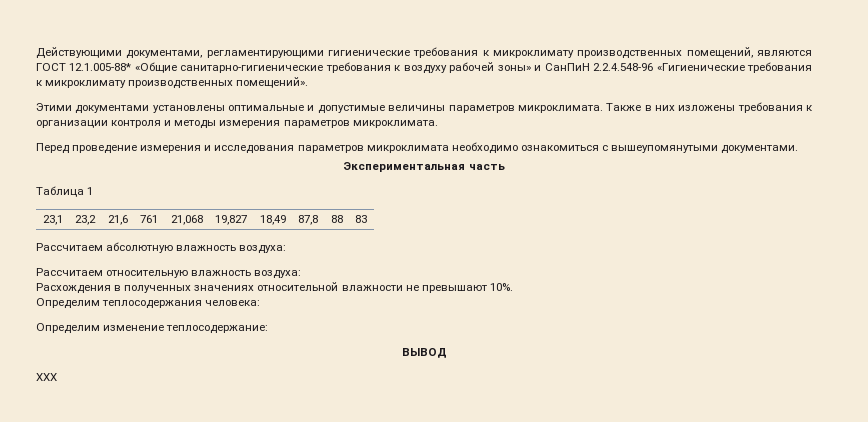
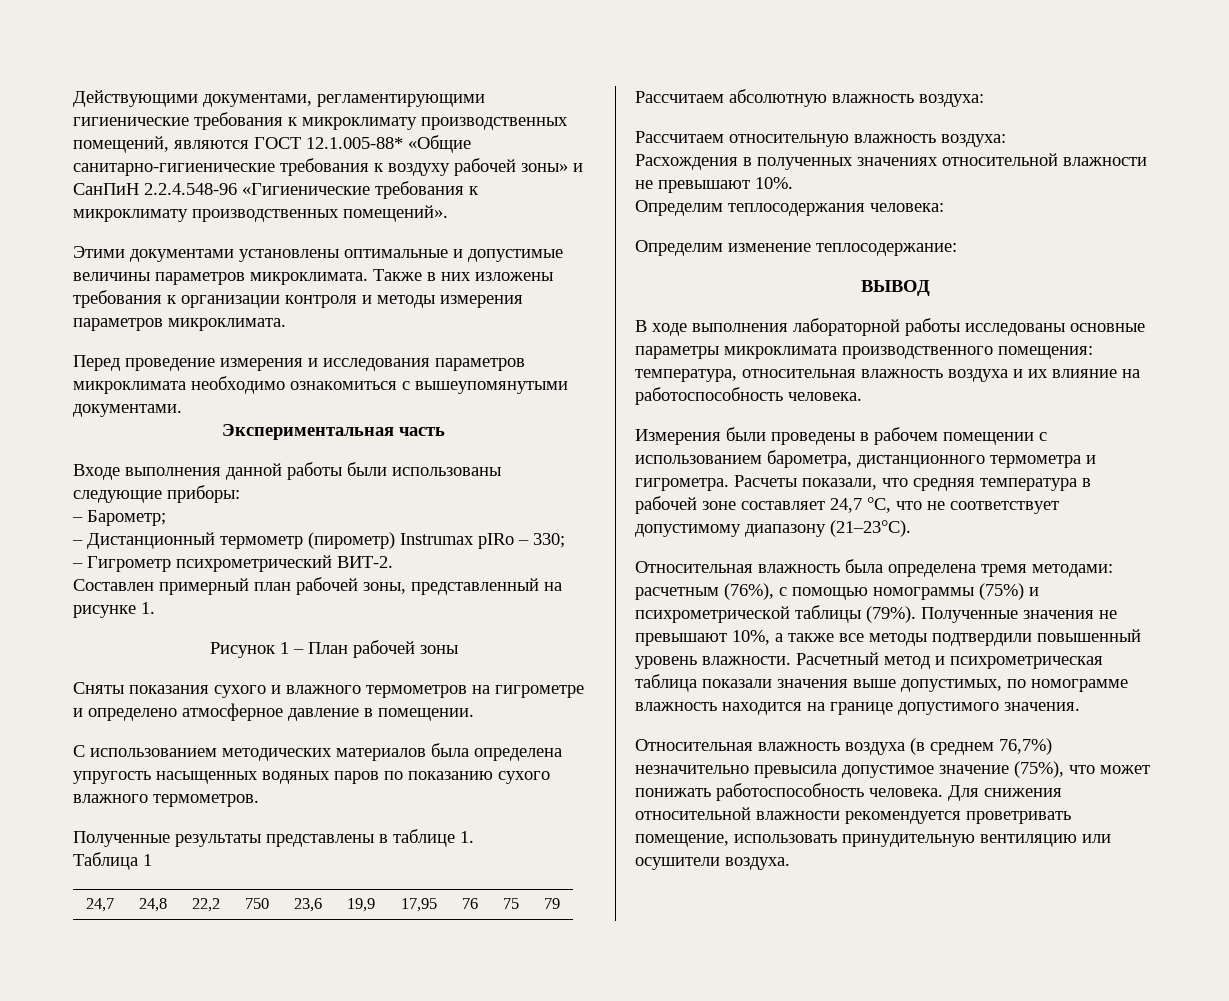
[36,186,94,197] [42,215,63,225] [75,215,96,225] [107,215,128,225] [140,215,158,223] [170,215,203,225] [215,215,247,225] [259,215,286,225] [298,215,318,225] [330,215,343,223] [355,215,367,223] Таблица 1 // 23,1 | 23,2 | 21,6 | 761 | 21,068 | 19,827 | 18,49 | 87,8 | 88 | 83 -> [73,462,501,480] [73,485,240,503] [72,510,166,526] [72,532,565,549] [72,555,393,572] [73,577,562,595] [73,602,155,618] [209,640,458,658] [73,682,584,698] [73,703,474,721] [73,743,562,761] [73,771,550,784] [73,794,259,807] [73,829,474,847] [73,852,152,870] [86,898,114,912] [139,898,167,912] [192,898,220,912] [245,898,269,909] [294,898,322,912] [347,898,375,912] [400,898,437,912] [462,898,478,909] [503,898,519,909] [544,898,560,909] Входе выполнения данной работы были использованы следующие приборы: // – Барометр; // – Дистанционный термометр (пирометр) Instrumax pIRo – 330; // – Гигрометр психрометрический ВИТ-2. // Составлен примерный план рабочей зоны, представленный на рисунке 1. // Рисунок 1 – План рабочей зоны // Сняты показания сухого и влажного термометров на гигрометре и определено атмосферное давление в помещении. // С использованием методических материалов была определена упругость насыщенных водяных паров по показанию сухого влажного термометров. // Полученные результаты представлены в таблице 1. // Таблица 1 // 24,7 | 24,8 | 22,2 | 750 | 23,6 | 19,9 | 17,95 | 76 | 75 | 79
[36,373,57,381] XXX -> [635,318,1145,336] [635,346,1093,359] [635,369,1140,382] [635,387,862,405] [635,427,1047,445] [635,450,1096,468] [635,475,1091,491] [635,496,1059,514] [635,520,911,537] [635,559,1113,577] [635,583,1039,600] [635,605,1117,623] [635,629,1141,646] [635,652,1103,669] [635,674,1128,692] [635,702,1080,715] [635,738,1052,755] [635,761,1150,778] [635,783,1062,801] [635,807,1071,824] [635,834,1111,847] [635,857,790,870] В ходе выполнения лабораторной работы исследованы основные параметры микроклимата производственного помещения: температура, относительная влажность воздуха и их влияние на работоспособность человека. // Измерения были проведены в рабочем помещении с использованием барометра, дистанционного термометра и гигрометра. Расчеты показали, что средняя температура в рабочей зоне составляет 24,7 °C, что не соответствует допустимому диапазону (21–23°C). // Относительная влажность была определена тремя методами: расчетным (76%), с помощью номограммы (75%) и психрометрической таблицы (79%). Полученные значения не превышают 10%, а также все методы подтвердили повышенный уровень влажности. Расчетный метод и психрометрическая таблица показали значения выше допустимых, по номограмме влажность находится на границе допустимого значения. // Относительная влажность воздуха (в среднем 76,7%) незначительно превысила допустимое значение (75%), что может понижать работоспособность человека. Для снижения относительной влажности рекомендуется проветривать помещение, использовать принудительную вентиляцию или осушители воздуха.

